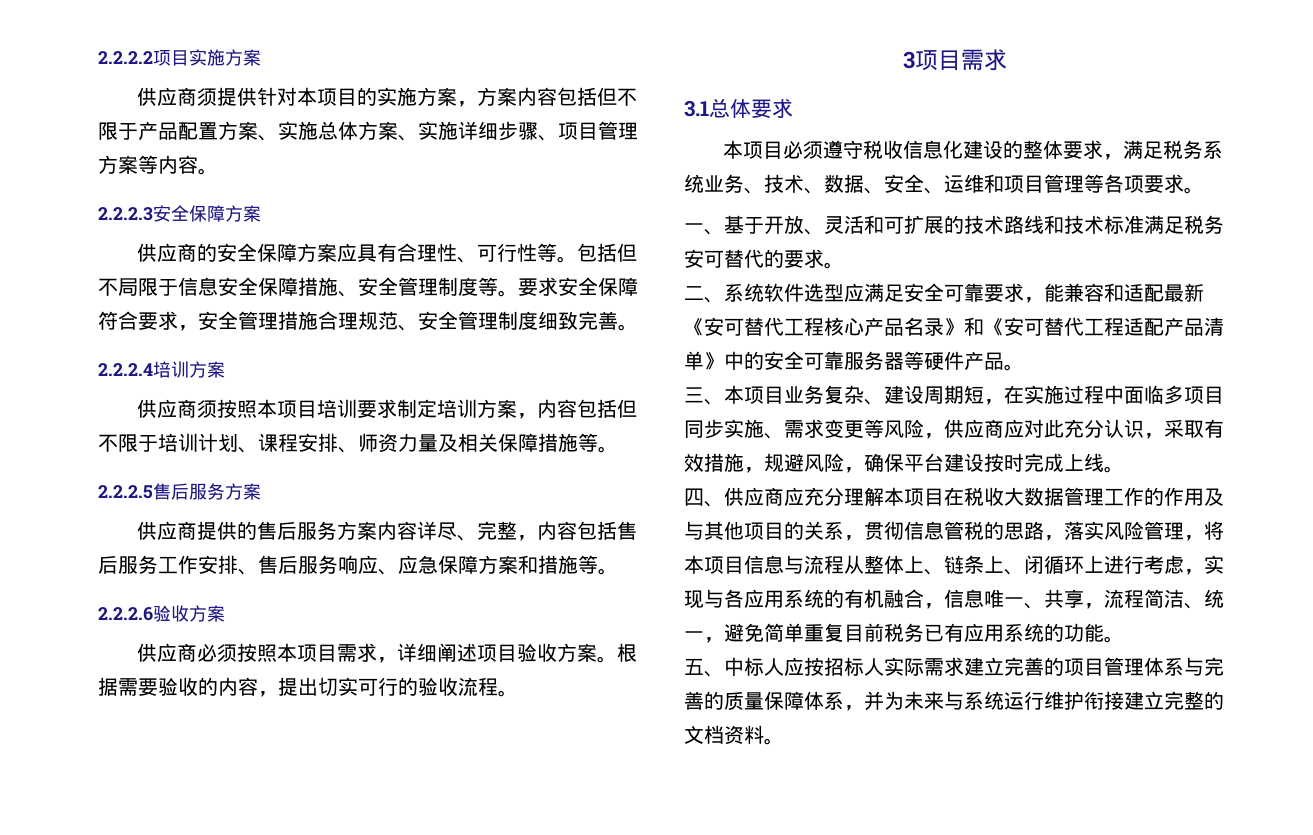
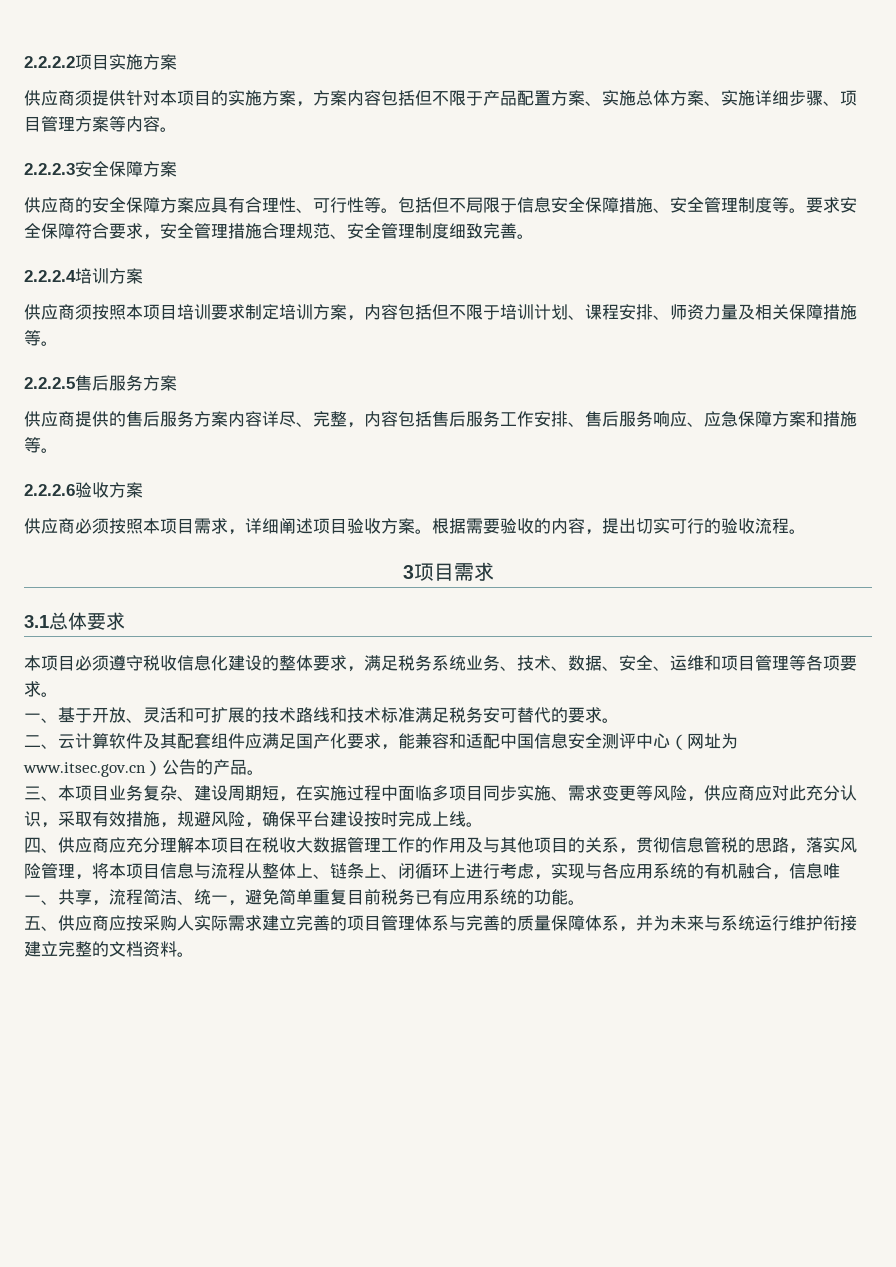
[724,283,984,302] 系统软件选型应满足安全可靠 -> [58,733,347,749] 云计算软件及其配套组件应满足国产化
[1164,283,1204,302] [684,317,1224,336] [684,351,964,371] 最新《安可替代工程核心产品名录》和《安可替代工程适配产品清单》中的安全可靠服务器等硬件 -> [500,733,738,750] [23,759,213,777] 中国信息安全测评中心（网址为www.itsec.gov.cn）公告的
[724,657,864,676] 中标人应按招标 -> [58,915,177,931] 供应商应按采购

